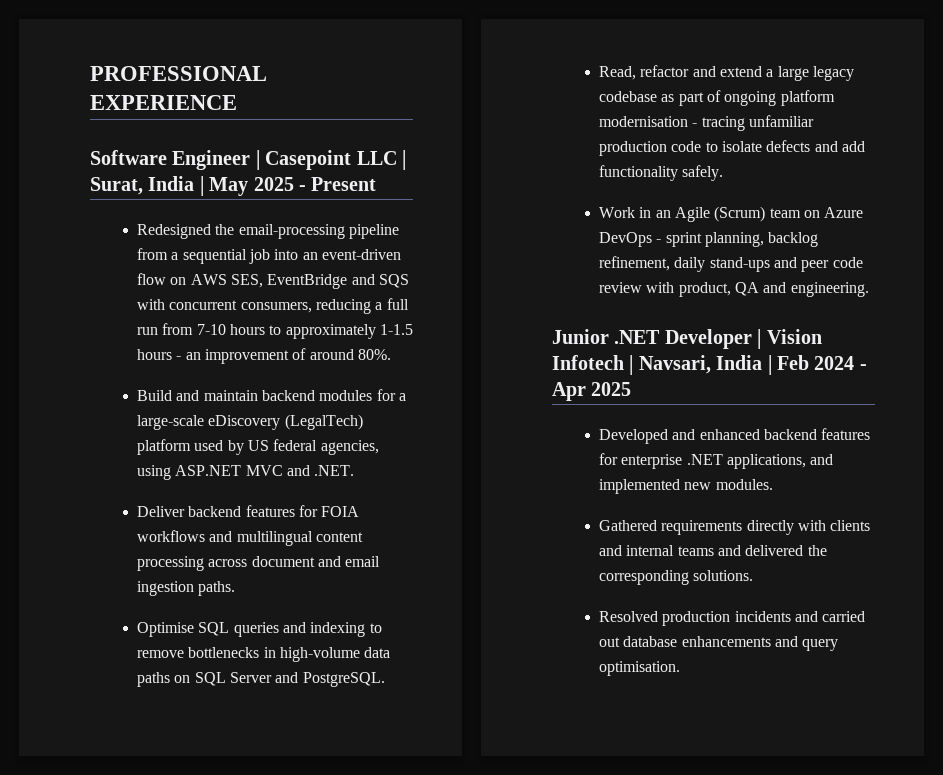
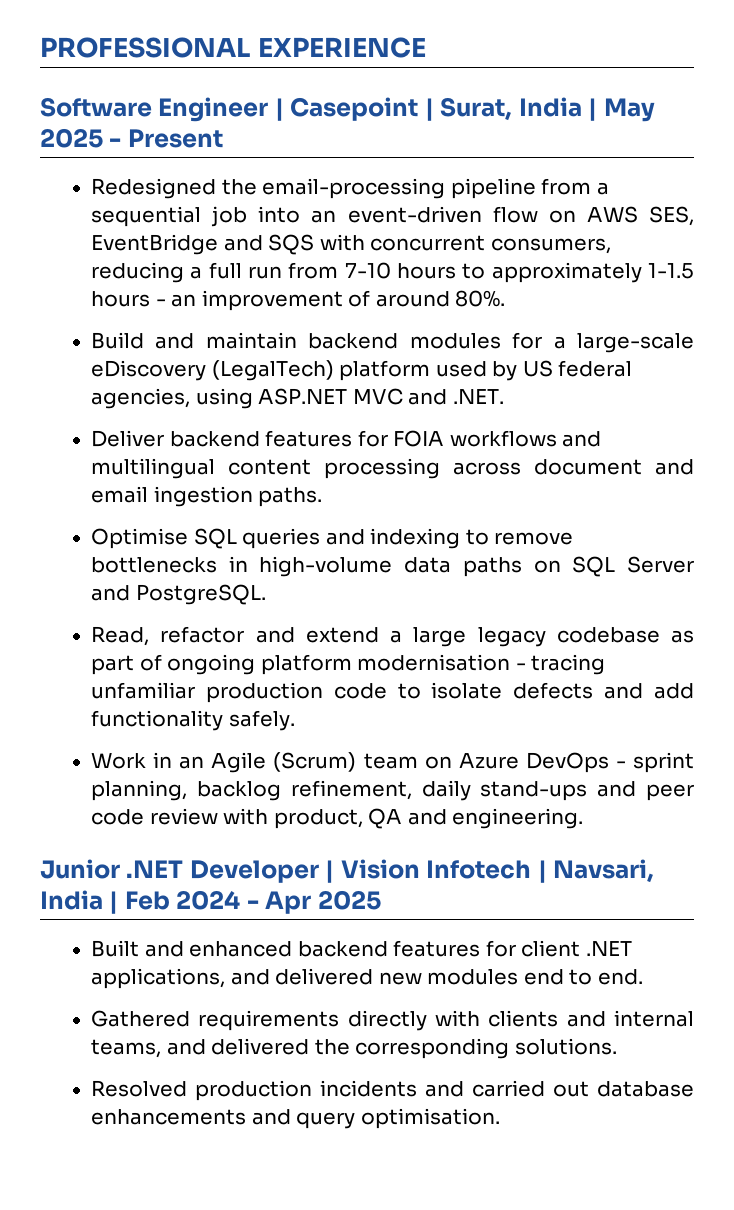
[356,151,397,165] LLC -> (419, 109) none
[599,429,669,444] Developed -> [91,940,140,957] Built
[621,454,683,469] enterprise -> [521,940,581,957] client
[599,479,773,494] implemented new modules. -> [275,968,643,985] delivered new modules end to end.
[677,546,714,556] teams -> [91,1039,162,1058] teams,

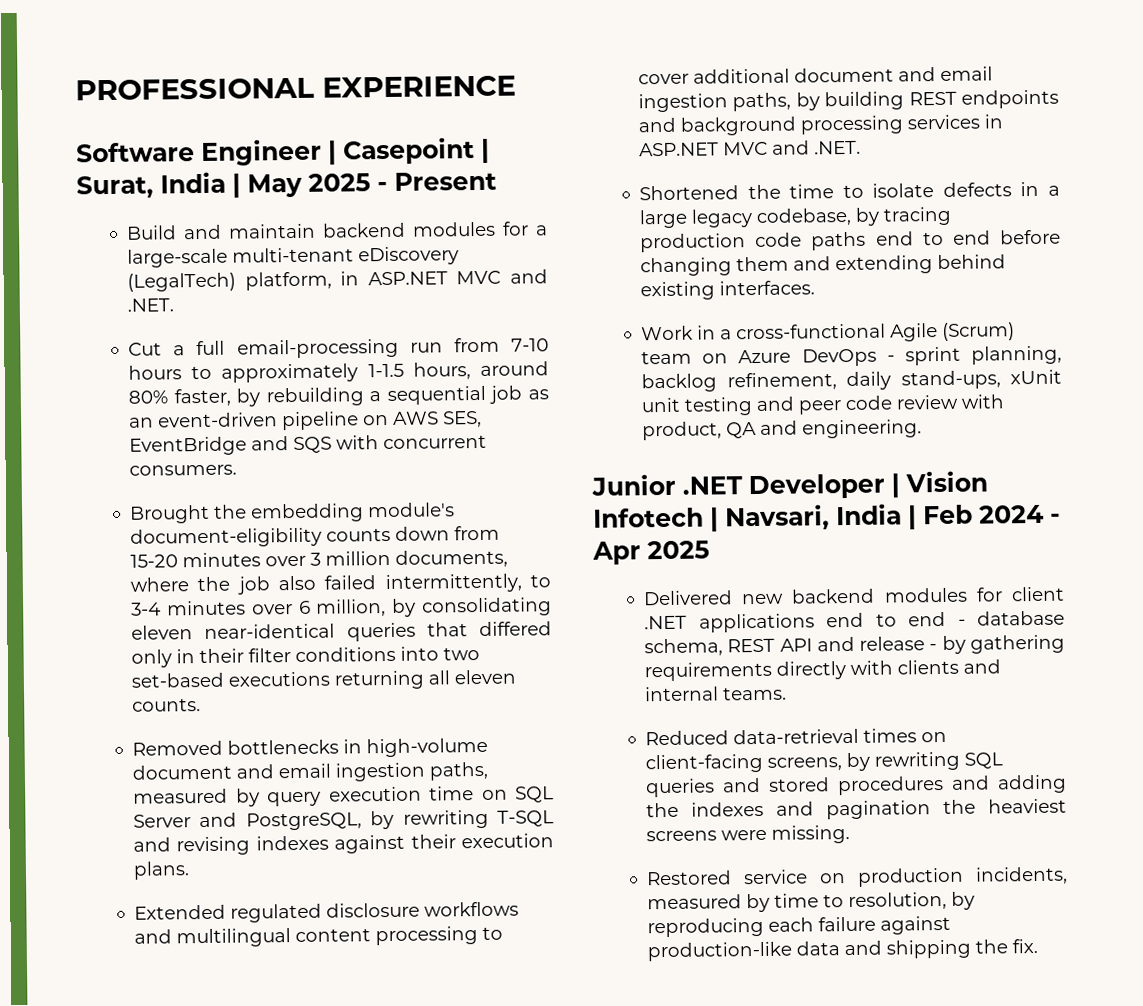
[91,178,592,199] Redesigned the email-processing pipeline from -> [126,221,548,240] [127,246,460,268] [127,269,548,292] [127,298,175,312] [128,337,549,359] [128,361,550,383] [128,387,364,407] Build and maintain backend modules for a large-scale multi-tenant eDiscovery (LegalTech) platform, in ASP.NET MVC and .NET. // Cut a full email-processing run from 7-10 hours to approximately 1-1.5 hours, around 80% faster, by rebuilding
[258,206,301,223] into -> [528,389,549,400] as
[492,206,538,223] flow -> [281,411,360,431] pipeline
[490,238,611,254] [91,262,694,283] [91,290,506,311] [91,332,694,353] [91,360,633,381] [91,388,504,409] [91,430,602,447] [91,458,695,479] [91,486,323,507] [91,528,574,549] [91,556,694,577] [91,584,266,605] [91,626,695,647] [91,654,606,675] [91,682,694,703] [91,710,295,731] consumers, reducing a full run from 7-10 hours to approximately 1-1.5 hours - an improvement of around 80%. // Build and maintain backend modules for a large-scale eDiscovery (LegalTech) platform used by US federal agencies, using ASP.NET MVC and .NET. // Deliver backend features for FOIA workflows and multilingual content processing across document and email ingestion paths. // Optimise SQL queries and indexing to remove bottlenecks in high-volume data paths on SQL Server and PostgreSQL. // Read, refactor and extend a large legacy codebase as part of ongoing platform modernisation - tracing unfamiliar production code to isolate defects and add functionality safely. -> [129,464,238,476] [130,502,456,524] [130,525,501,548] [130,549,509,568] [130,573,551,595] [131,597,552,617] [131,621,552,642] [131,646,481,668] [131,669,517,690] [132,698,202,712] [132,737,489,758] [132,761,489,782] [133,786,554,807] [133,809,554,831] [133,833,554,856] [133,861,191,880] [134,901,520,923] [134,926,504,948] [638,66,994,85] [638,89,1059,113] [638,114,1004,136] [639,140,862,157] [639,181,1060,201] [639,206,953,229] [640,229,1061,253] [640,254,1007,277] [640,280,816,301] consumers. // Brought the embedding module's document-eligibility counts down from 15-20 minutes over 3 million documents, where the job also failed intermittently, to 3-4 minutes over 6 million, by consolidating eleven near-identical queries that differed only in their filter conditions into two set-based executions returning all eleven counts. // Removed bottlenecks in high-volume document and email ingestion paths, measured by query execution time on SQL Server and PostgreSQL, by rewriting T-SQL and revising indexes against their execution plans. // Extended regulated disclosure workflows and multilingual content processing to cover additional document and email ingestion paths, by building REST endpoints and background processing services in ASP.NET MVC and .NET. // Shortened the time to isolate defects in a large legacy codebase, by tracing production code paths end to end before changing them and extending behind existing interfaces.
[179,756,205,769] an -> [720,323,887,340] a cross-functional
[480,781,588,801] stand-ups -> [900,369,1062,390] [641,397,754,416] stand-ups, xUnit unit testing
[91,940,632,957] [91,968,643,989] [91,1010,191,1027] Built and enhanced backend features for client .NET applications, and delivered new modules end to end. // Gathered -> [643,586,1065,606] [644,610,1065,633] [644,634,1065,657] Delivered new backend modules for client .NET applications end to end - database schema, REST API and release - by gathering
[91,1038,617,1059] [91,1080,694,1101] [91,1108,500,1129] teams, and delivered the corresponding solutions. // Resolved production incidents and carried out database enhancements and query optimisation. -> [723,686,788,701] [645,728,948,746] [645,751,1004,774] [645,774,1067,798] [646,798,1067,820] [646,824,851,844] [646,866,1068,887] [647,891,976,913] [647,915,952,938] [647,938,1039,962] teams. // Reduced data-retrieval times on client-facing screens, by rewriting SQL queries and stored procedures and adding the indexes and pagination the heaviest screens were missing. // Restored service on production incidents, measured by time to resolution, by reproducing each failure against production-like data and shipping the fix.

